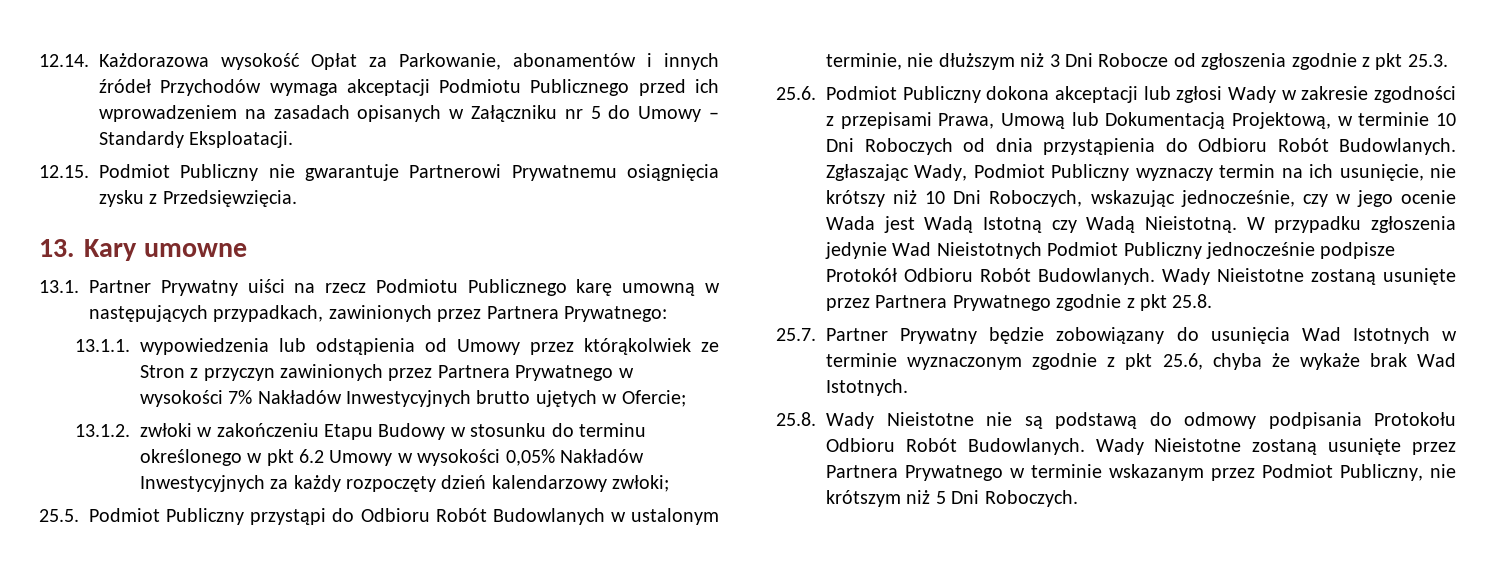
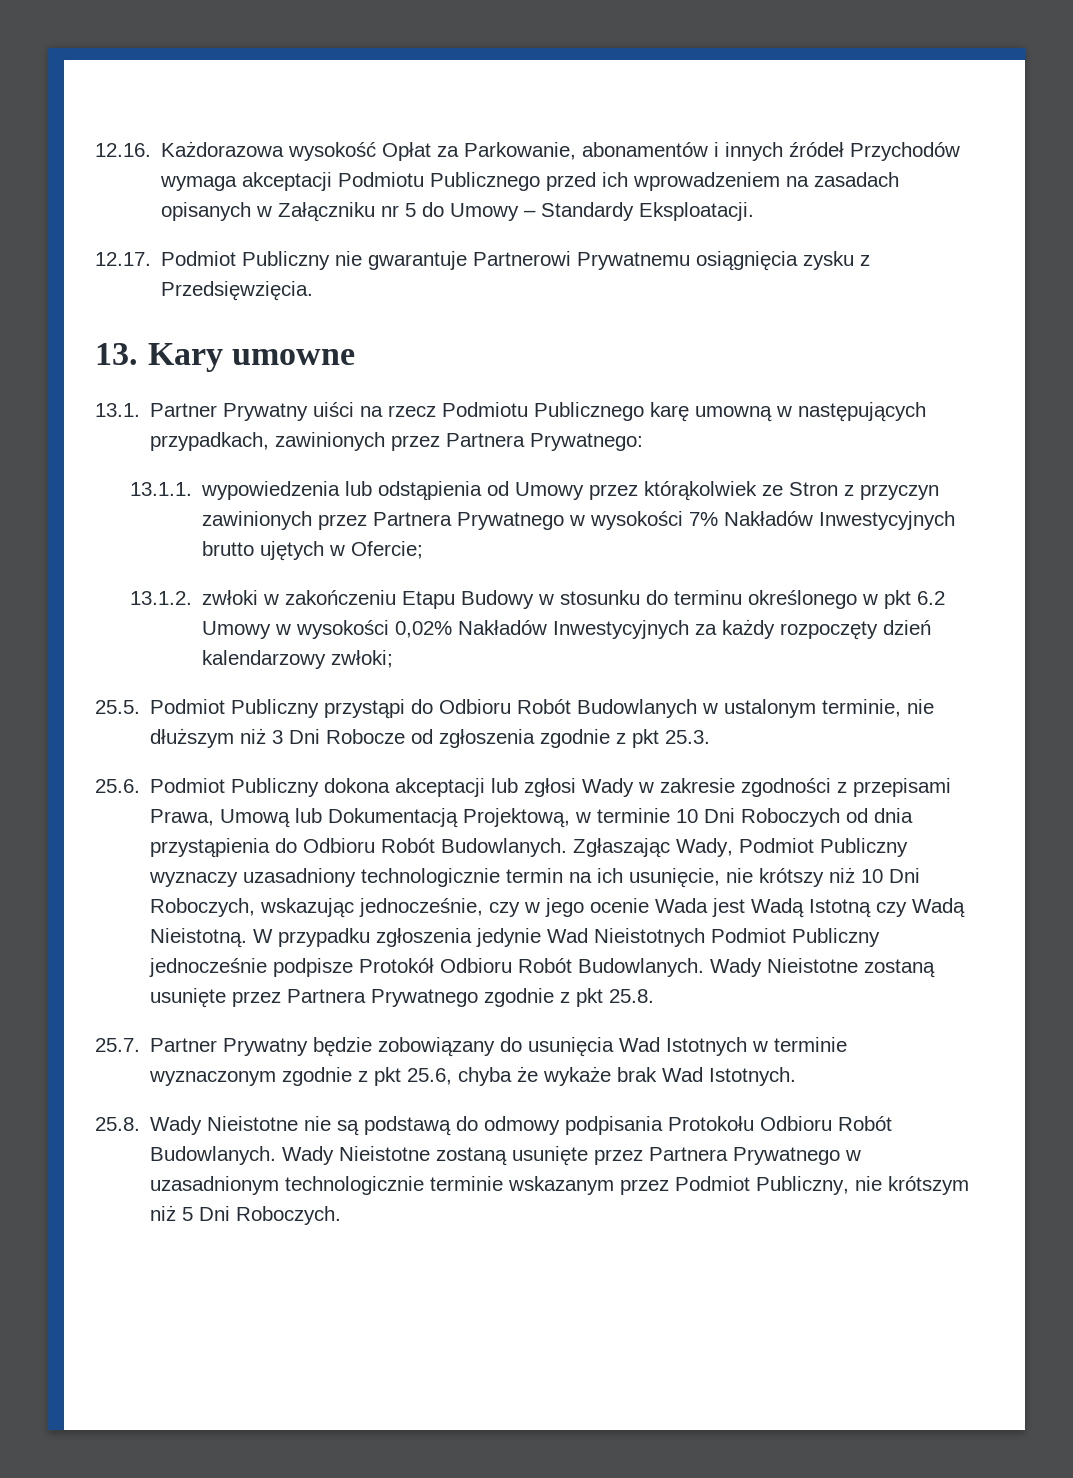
[39,54,89,67] 12.14. -> [95,143,151,157] 12.16.
[39,165,89,178] 12.15. -> [95,252,151,266] 12.17.
[505,449,555,466] 0,05% -> [395,621,453,638] 0,02%
(1213, 174) none -> [243,868,501,887] uzasadniony technologicznie
(1025, 473) none -> [150,1176,425,1195] uzasadnionym technologicznie

